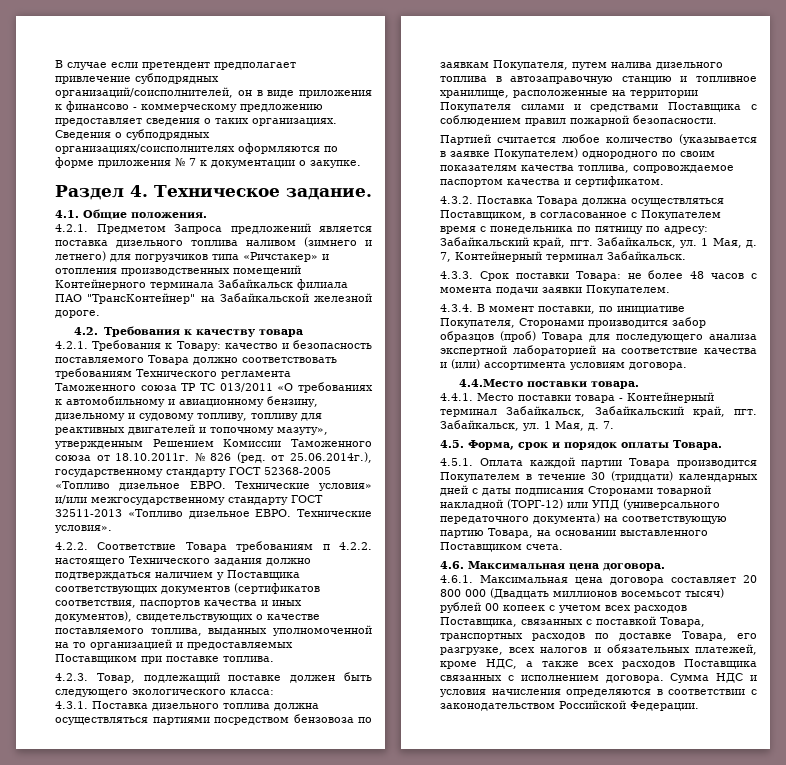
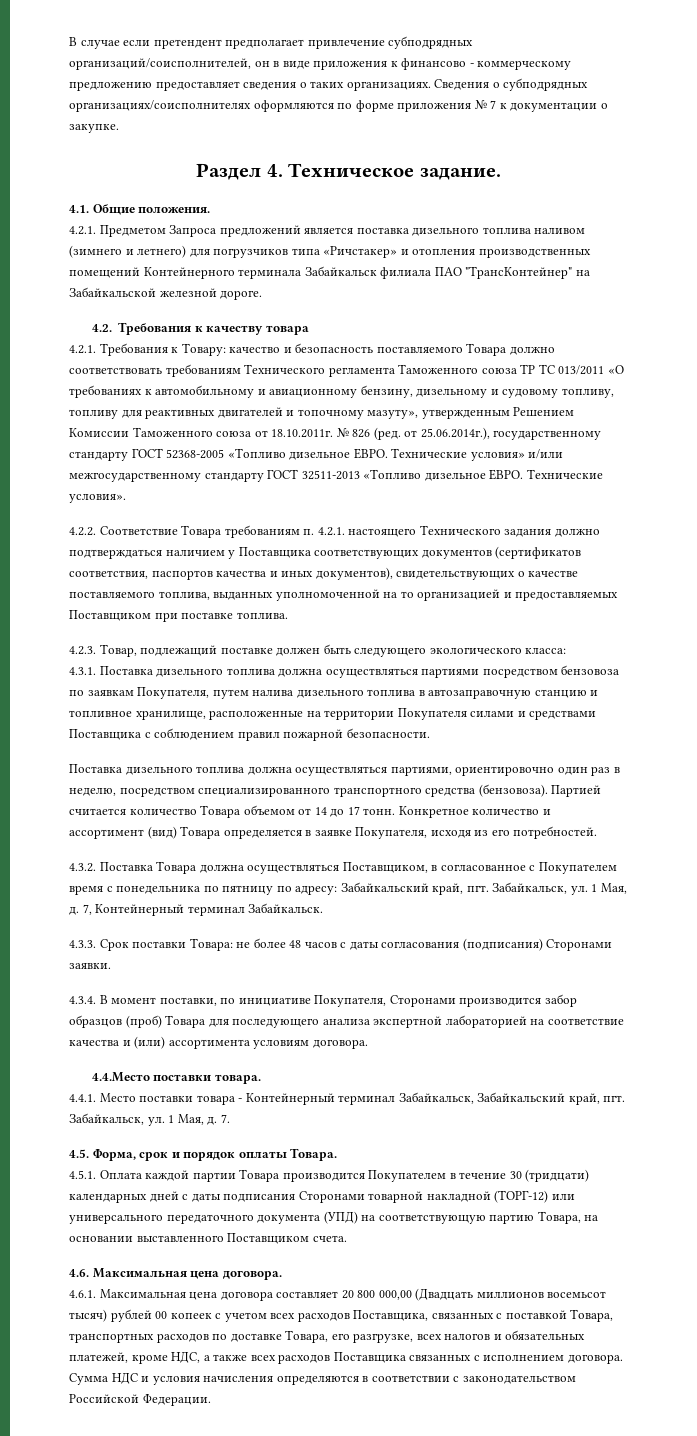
[322,542,372,550] п 4.2.2. -> [303,527,345,536] п. 4.2.1.
[440,134,757,145] [440,148,715,159] [440,165,734,173] [440,176,664,187] Партией считается любое количество (указывается в заявке Покупателем) однородного по своим показателям качества топлива, сопровождаемое паспортом качества и сертификатом. -> [69,764,620,776] [69,784,602,797] [69,805,551,818] [69,826,598,839] Поставка дизельного топлива должна осуществляться партиями, ориентировочно один раз в неделю, посредством специализированного транспортного средства (бензовоза). Партией считается количество Товара объемом от 14 до 17 тонн. Конкретное количество и ассортимент (вид) Товара определяется в заявке Покупателя, исходя из его потребностей.
[440,285,670,295] момента подачи заявки Покупателем. -> [349,938,613,951] [69,963,111,969] даты согласования (подписания) Сторонами заявки.
[592,499,720,510] [440,513,600,524] УПД (универсального передаточного документа) -> [69,1211,358,1224] универсального передаточного документа (УПД)
[465,589,486,597] 000 -> [378,1290,412,1300] 000,00

